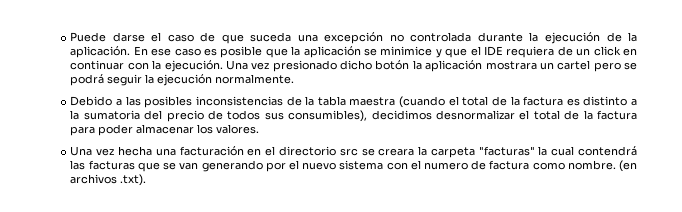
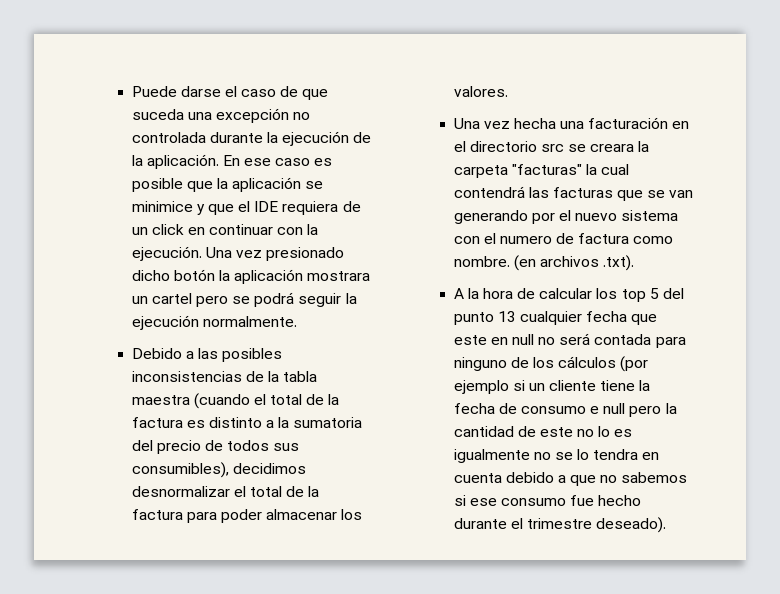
(147, 180) none -> [453,288,685,302] [453,311,658,325] [453,333,686,348] [453,356,649,372] [453,380,651,394] [453,403,677,417] [453,426,633,437] [453,449,660,463] [453,472,688,486] [453,495,642,506] [453,517,667,533] // A la hora de calcular los top 5 del punto 13 cualquier fecha que este en null no será contada para ninguno de los cálculos (por ejemplo si un cliente tiene la fecha de consumo e null pero la cantidad de este no lo es igualmente no se lo tendra en cuenta debido a que no sabemos si ese consumo fue hecho durante el trimestre deseado).

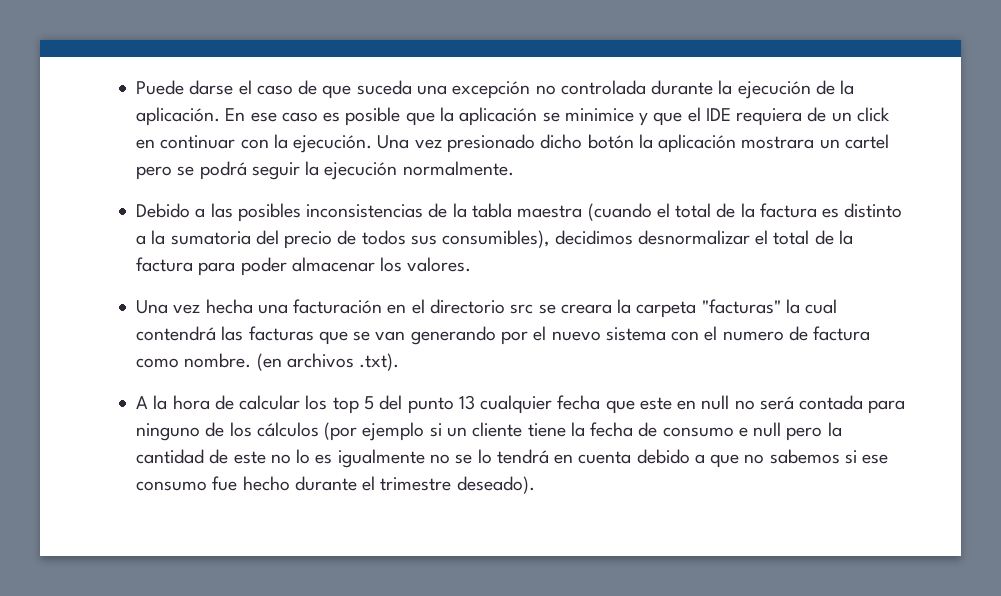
[593,449,639,460] tendra -> [496,449,549,464] tendrá

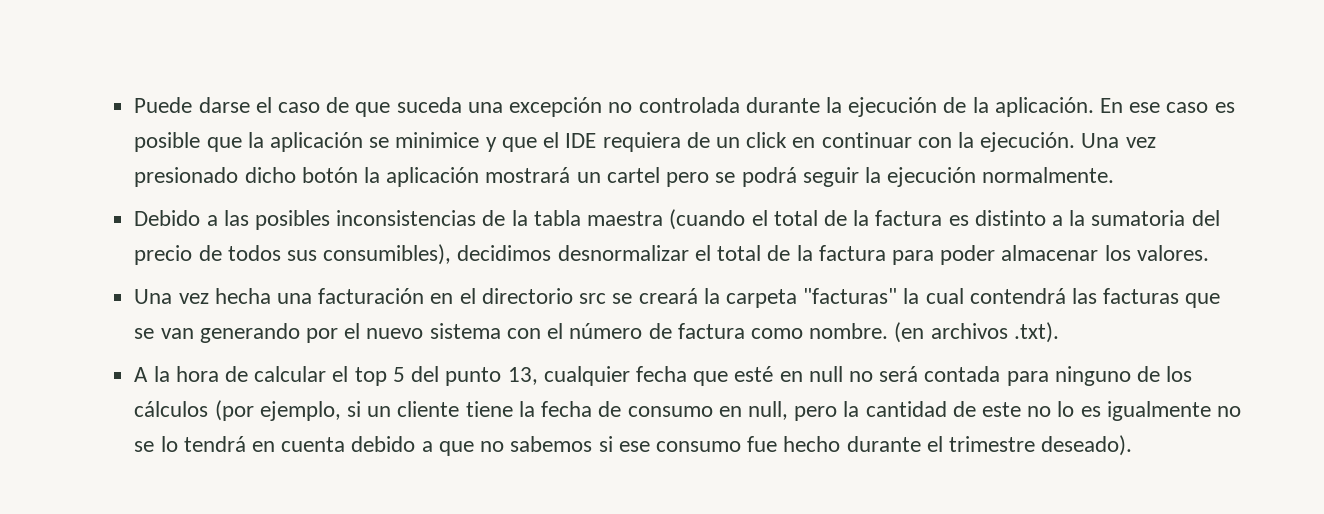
[741,136,815,149] mostrara -> [485,167,571,183] mostrará
[560,304,612,314] creara -> [638,288,698,304] creará
[722,331,784,341] numero -> [569,323,643,339] número
[305,395,328,410] los -> [332,366,349,382] el
[458,395,475,410] 13 -> [507,367,538,385] 13,
[639,397,672,410] este -> [734,366,774,382] esté
[362,422,425,441] ejemplo -> [259,401,341,421] ejemplo,
[738,422,782,437] e null -> [718,401,788,420] en null,

